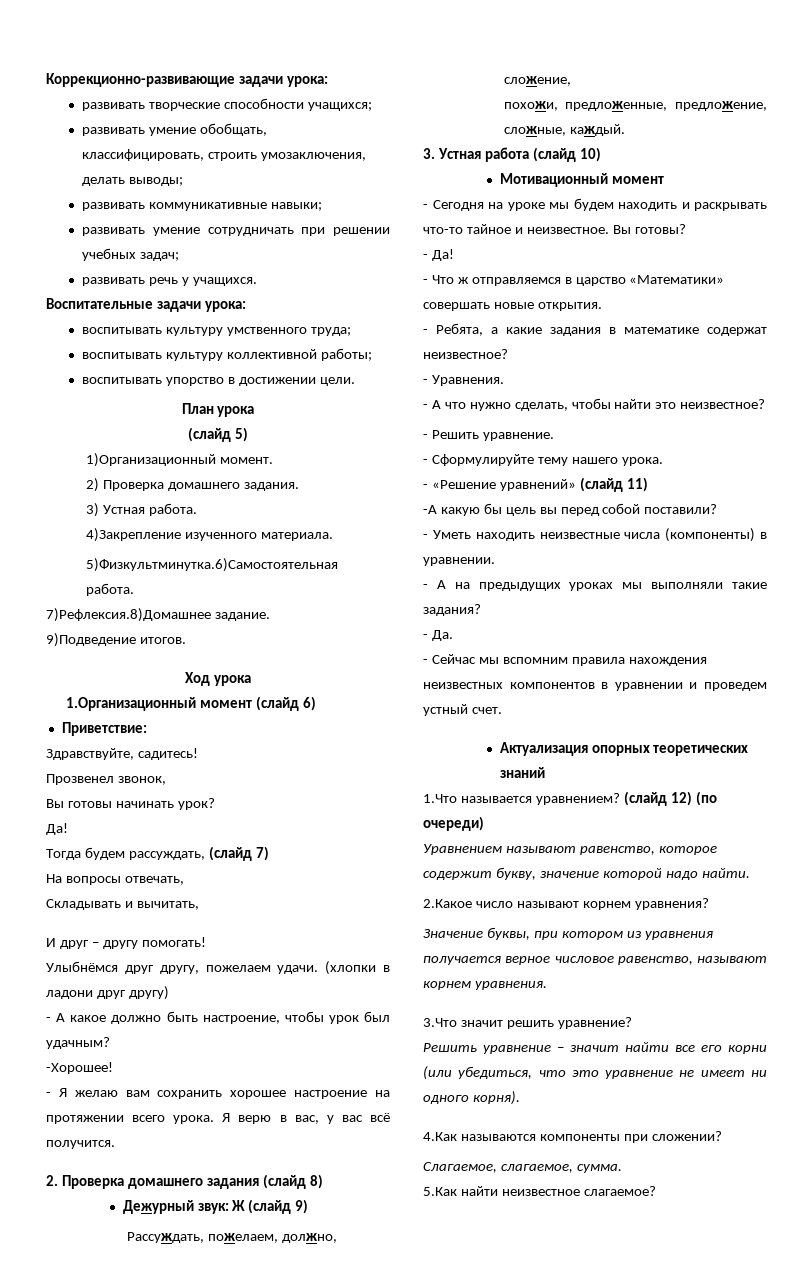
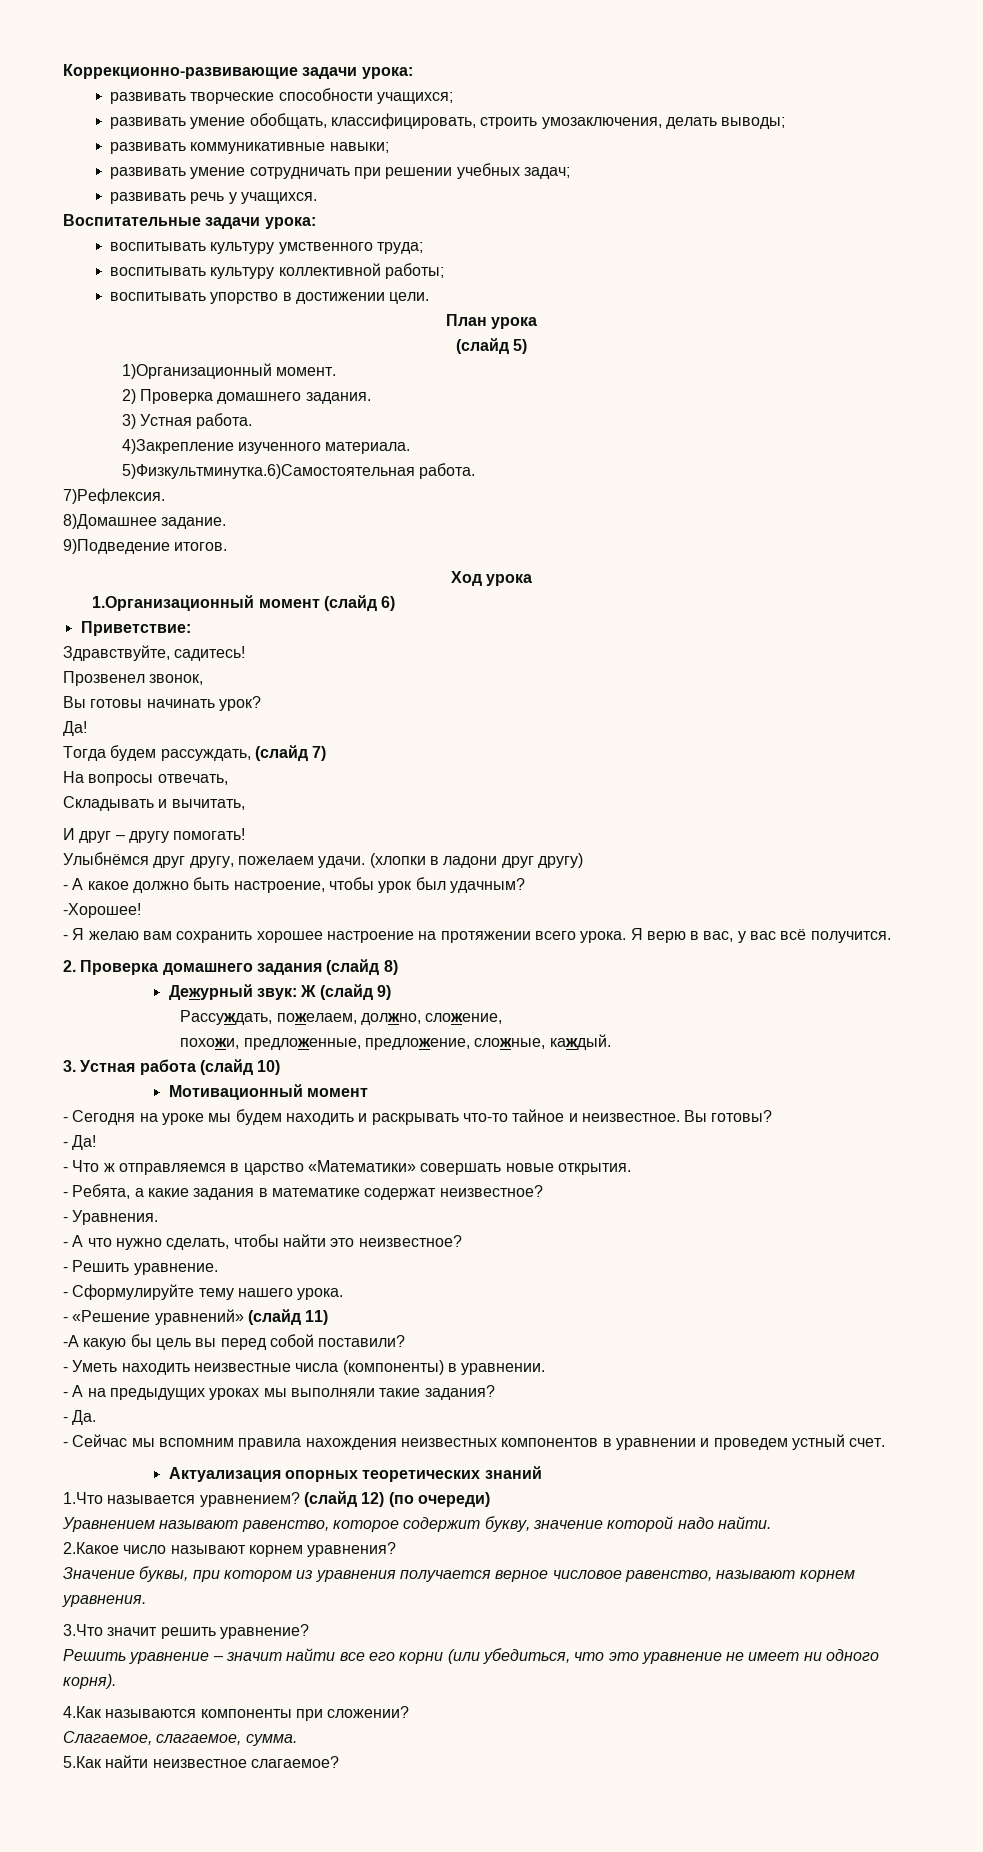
[46,608,211,622] 7)Рефлексия.8)Домашнее -> [63,488,165,504] [63,514,157,529] 7)Рефлексия. // 8)Домашнее

